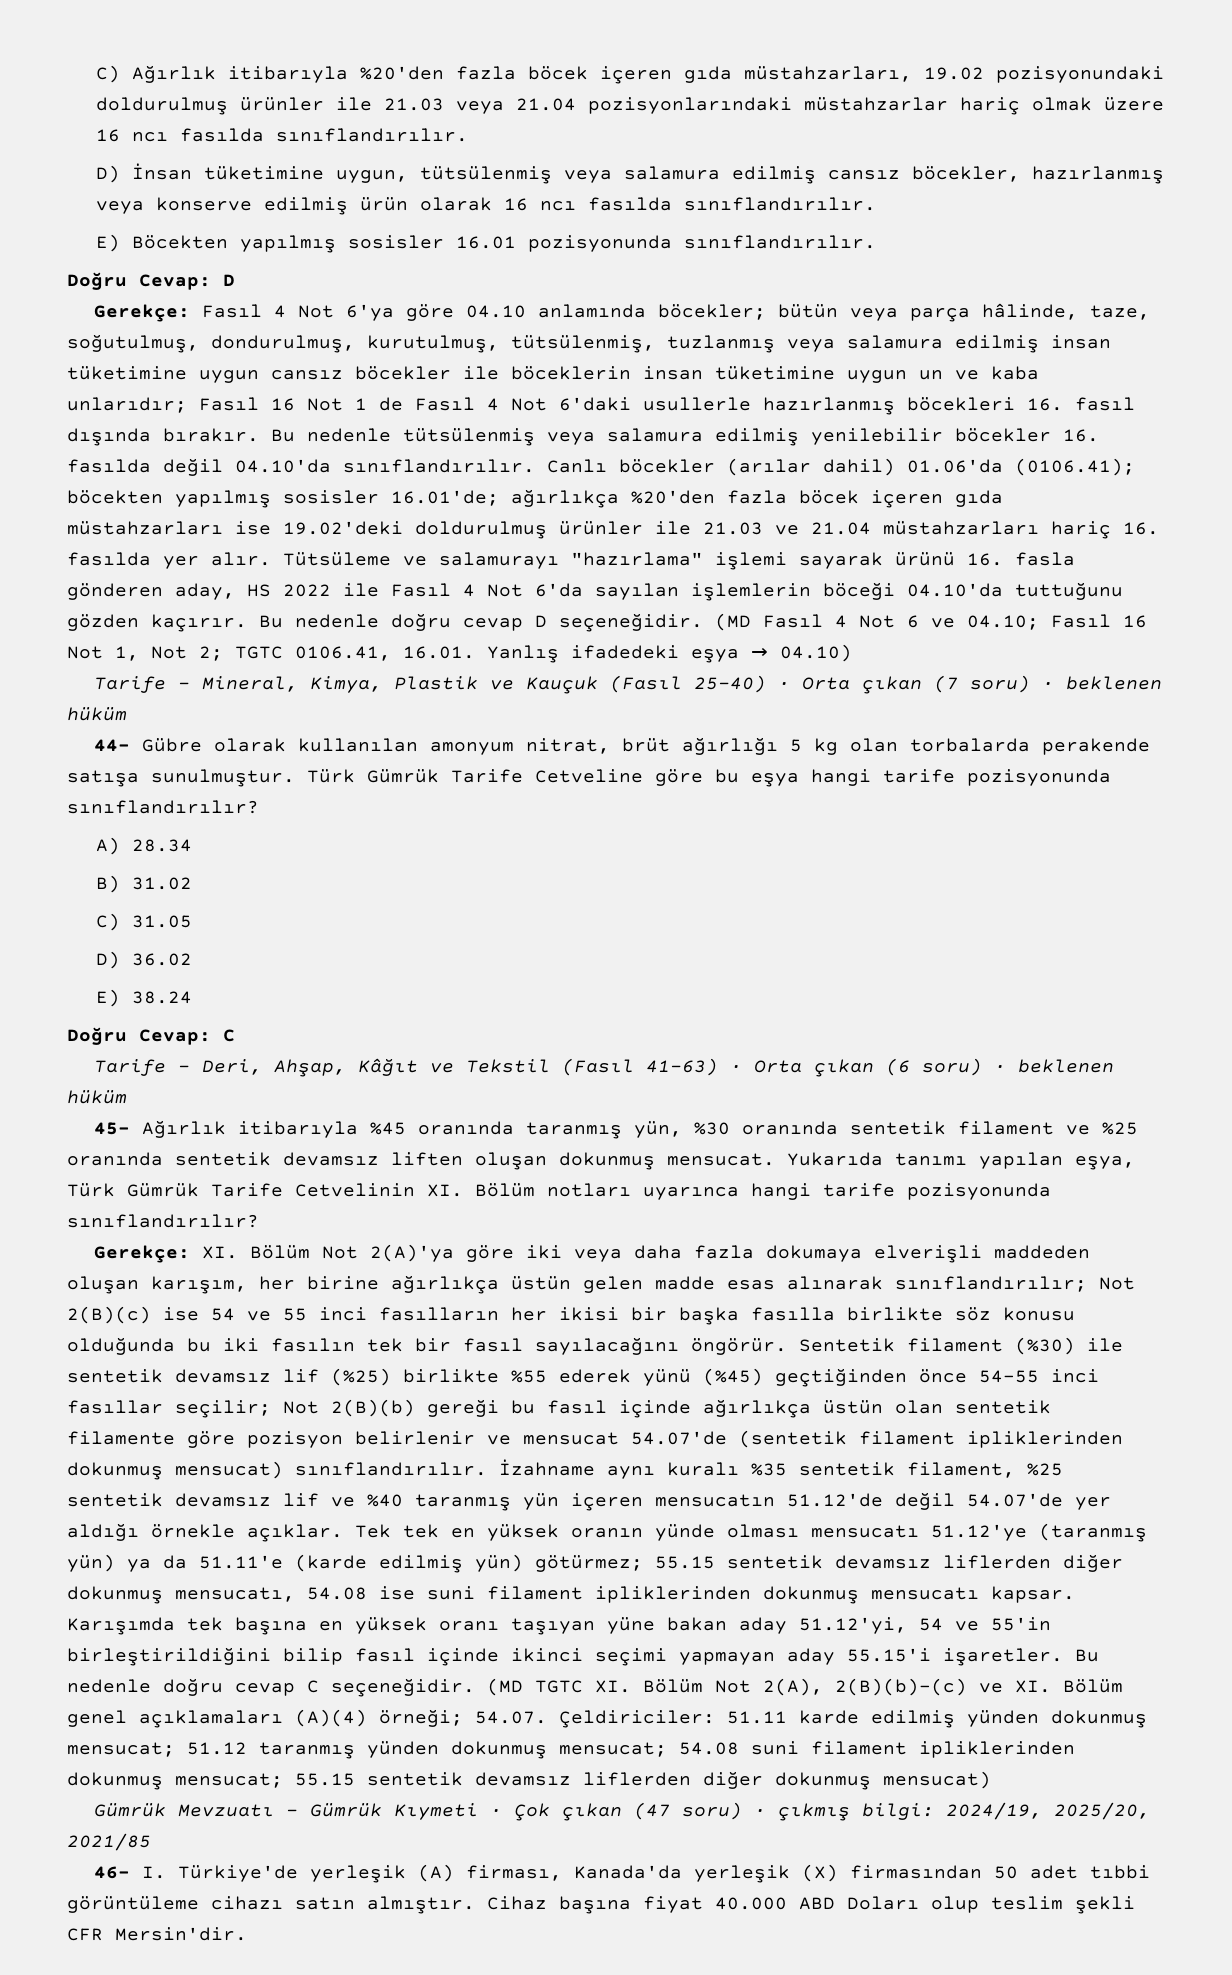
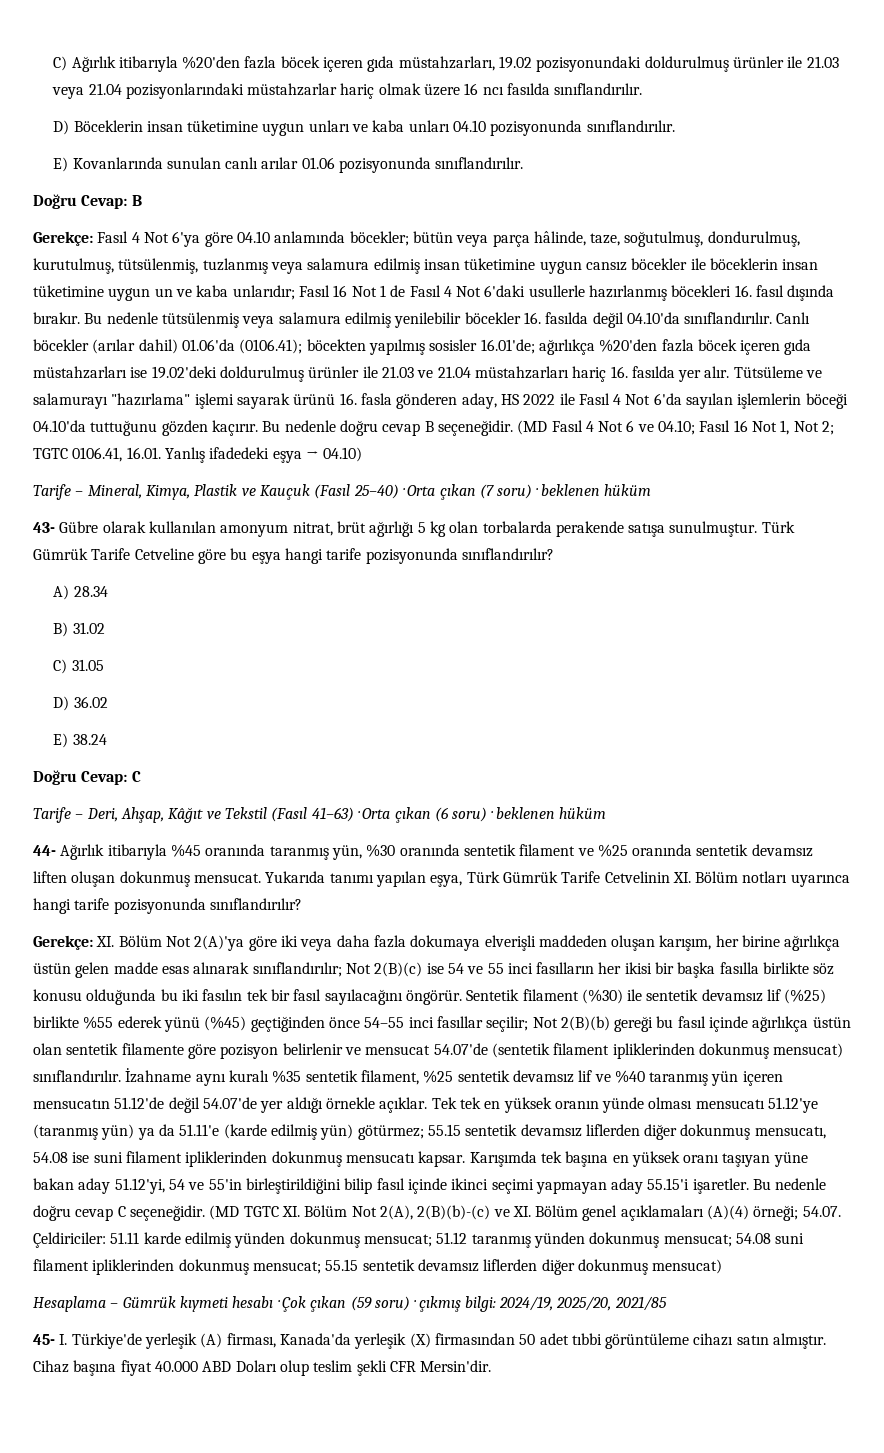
[131,163,1164,184] [95,197,876,215] [95,234,516,253] İnsan tüketimine uygun, tütsülenmiş veya salamura edilmiş cansız böcekler, hazırlanmış veya konserve edilmiş ürün olarak 16 ncı fasılda sınıflandırılır. // E) Böcekten yapılmış sosisler 16.01 -> [73,120,675,136] [53,157,335,172] Böceklerin insan tüketimine uygun unları ve kaba unları 04.10 pozisyonunda sınıflandırılır. // E) Kovanlarında sunulan canlı arılar 01.06
[223,274,235,286] D -> [131,195,142,206] B
[535,615,547,627] D -> [424,421,434,432] B
[94,739,131,751] 44- -> [33,522,55,533] 43-
[94,1122,131,1135] 45- -> [33,845,56,856] 44-
[94,1803,479,1820] Gümrük Mevzuatı – Gümrük Kıymeti -> [33,1296,274,1312] Hesaplama – Gümrük kıymeti hesabı
[634,1802,671,1820] (47 -> [350,1296,372,1311] (59
[94,1866,131,1879] 46- -> [33,1334,55,1345] 45-

